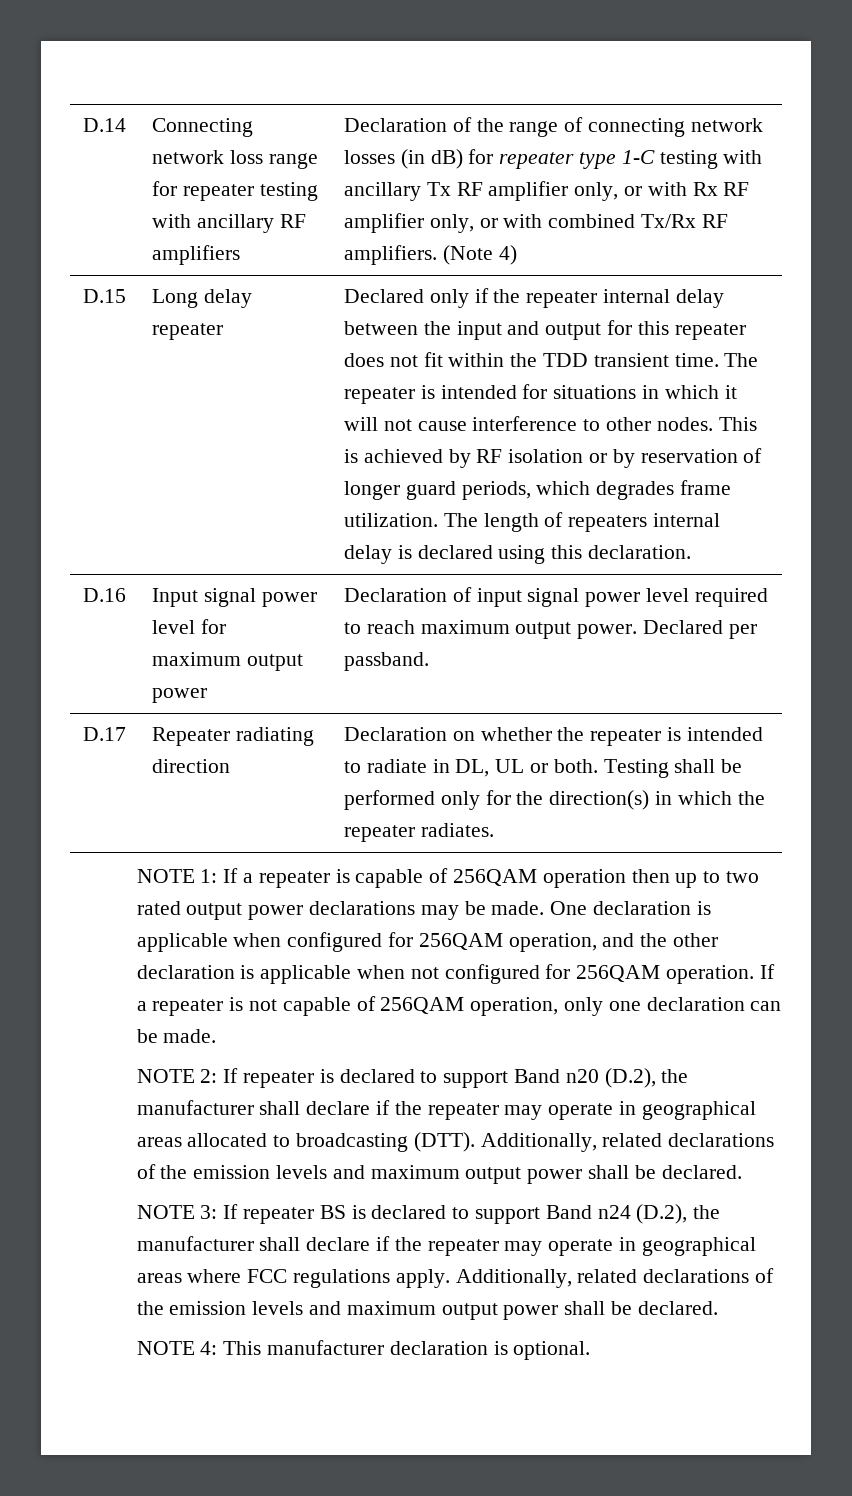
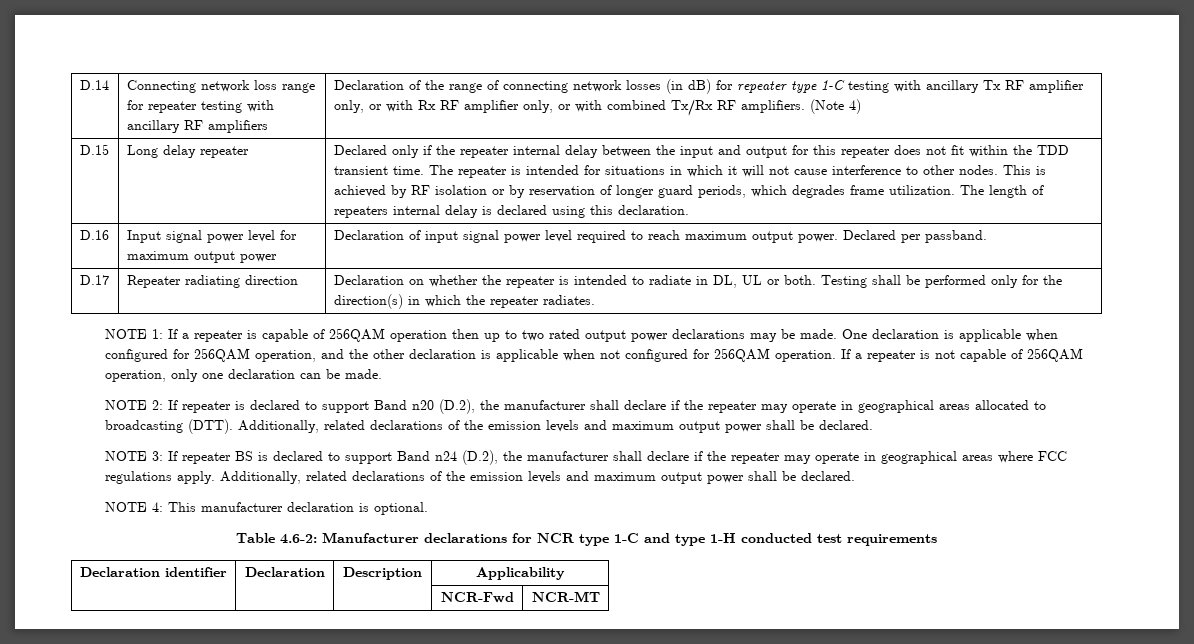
(591, 1350) none -> [236,532,937,546] [80,567,227,577] [244,567,325,577] [343,567,422,580] [476,567,565,580] [440,592,514,603] [531,591,600,602] // Table 4.6-2: Manufacturer declarations for NCR type 1-C and type 1-H conducted test requirements // Declaration identifier | Declaration | Description | Applicability // | | | NCR-Fwd | NCR-MT

